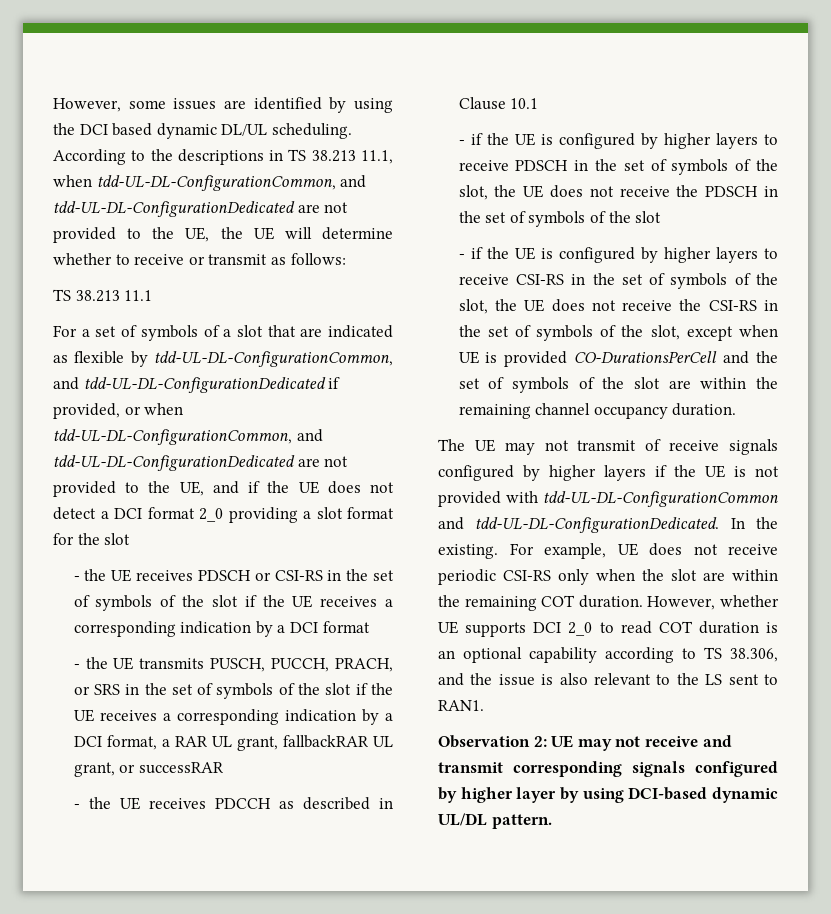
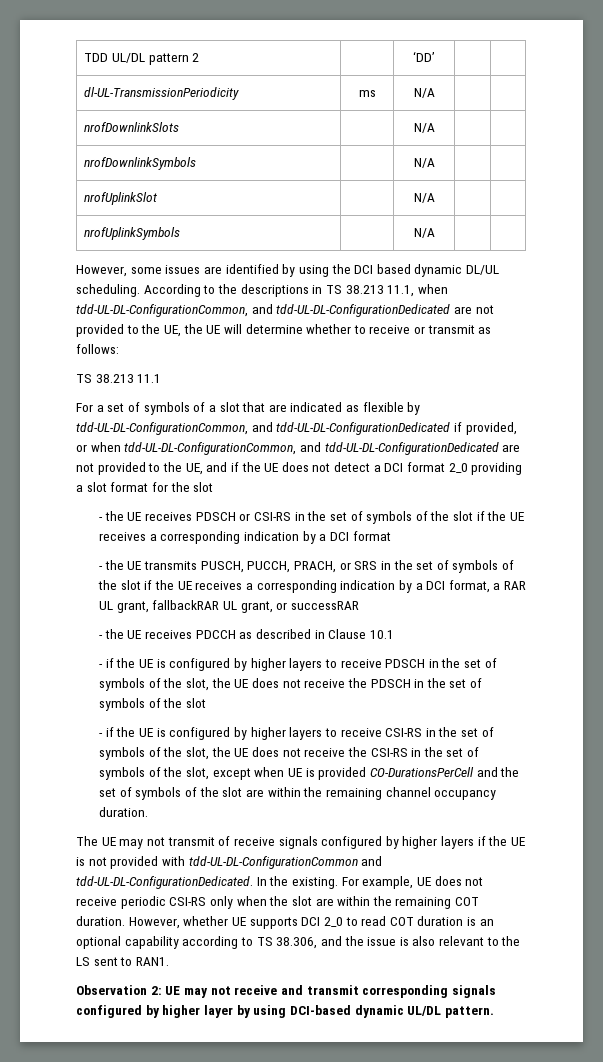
(53, 105) none -> [84,53,200,65] [413,51,435,62] [84,87,240,100] [358,90,376,97] [413,88,435,98] [84,122,180,132] [413,123,435,133] [84,157,197,170] [413,158,435,168] [84,192,158,205] [413,193,435,203] [84,227,181,240] [413,228,435,238] TDD UL/DL pattern 2 | | ‘DD’ | | // dl-UL-TransmissionPeriodicity | ms | N/A | | // nrofDownlinkSlots | | N/A | | // nrofDownlinkSymbols | | N/A | | // nrofUplinkSlot | | N/A | | // nrofUplinkSymbols | | N/A | | //

